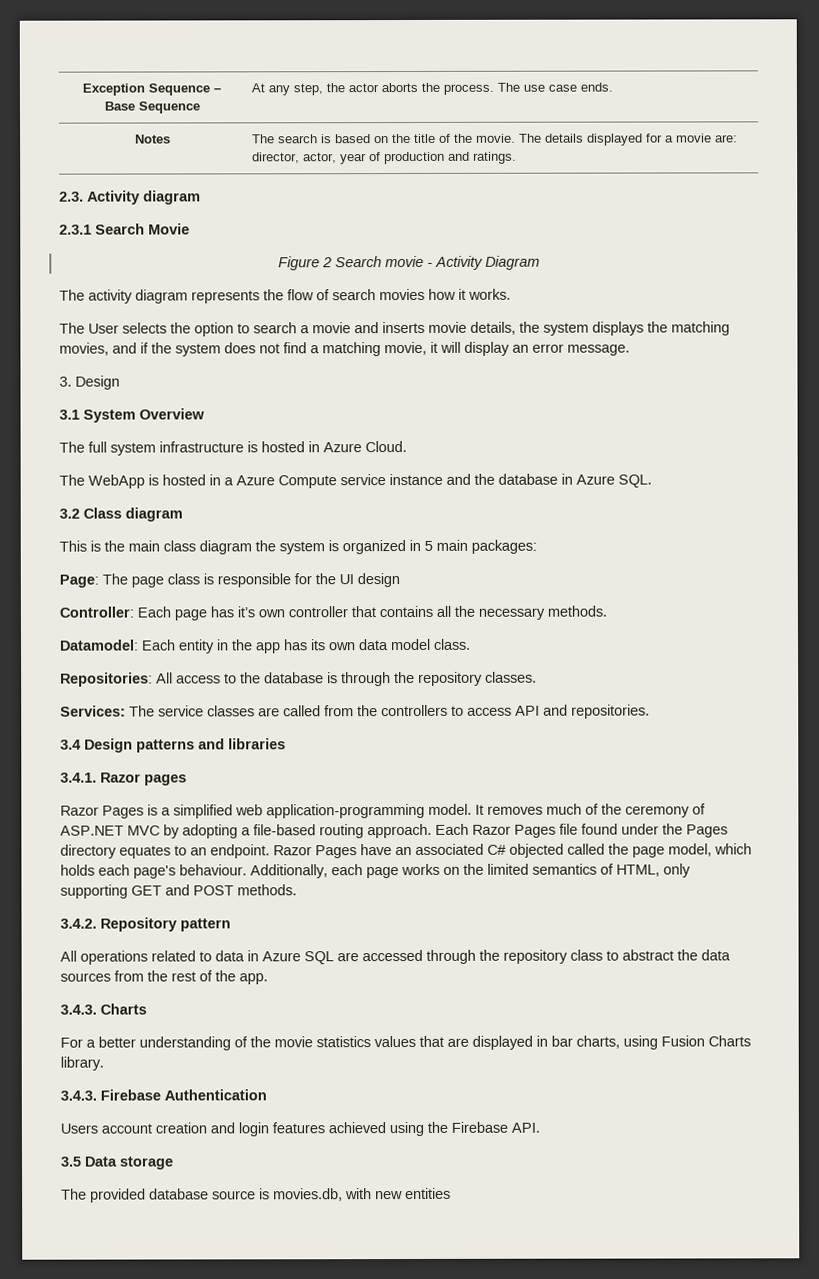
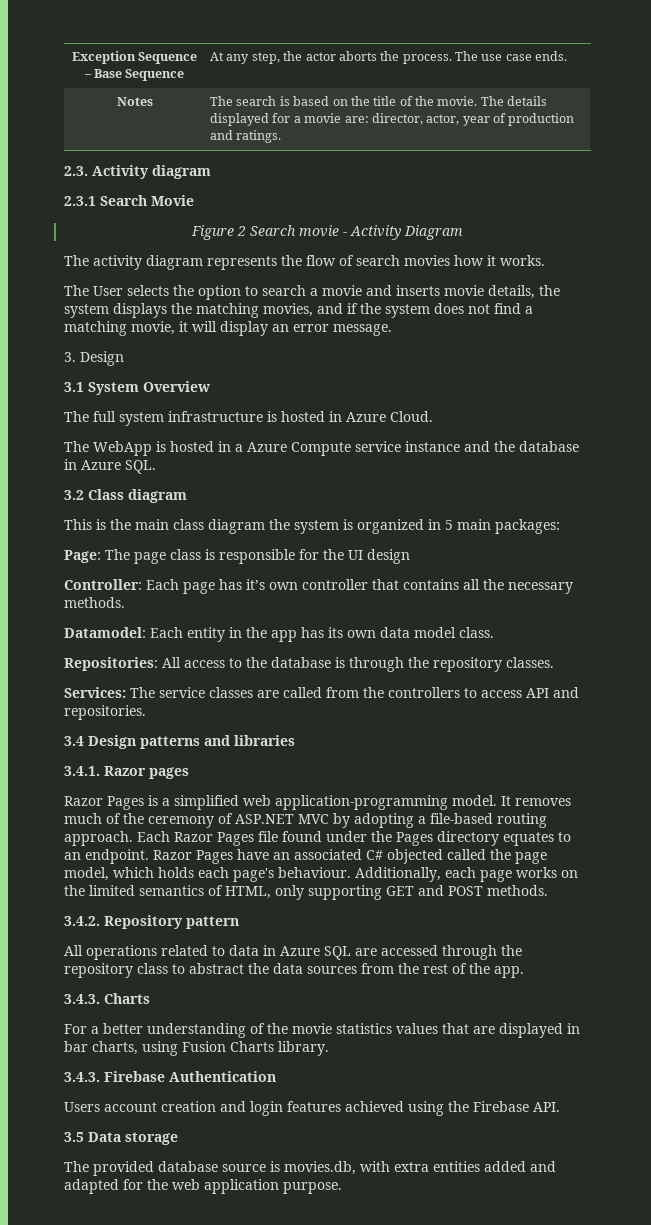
[375,1187,451,1200] new entities -> [394,1161,556,1172] [64,1179,342,1194] extra entities added and adapted for the web application purpose.

